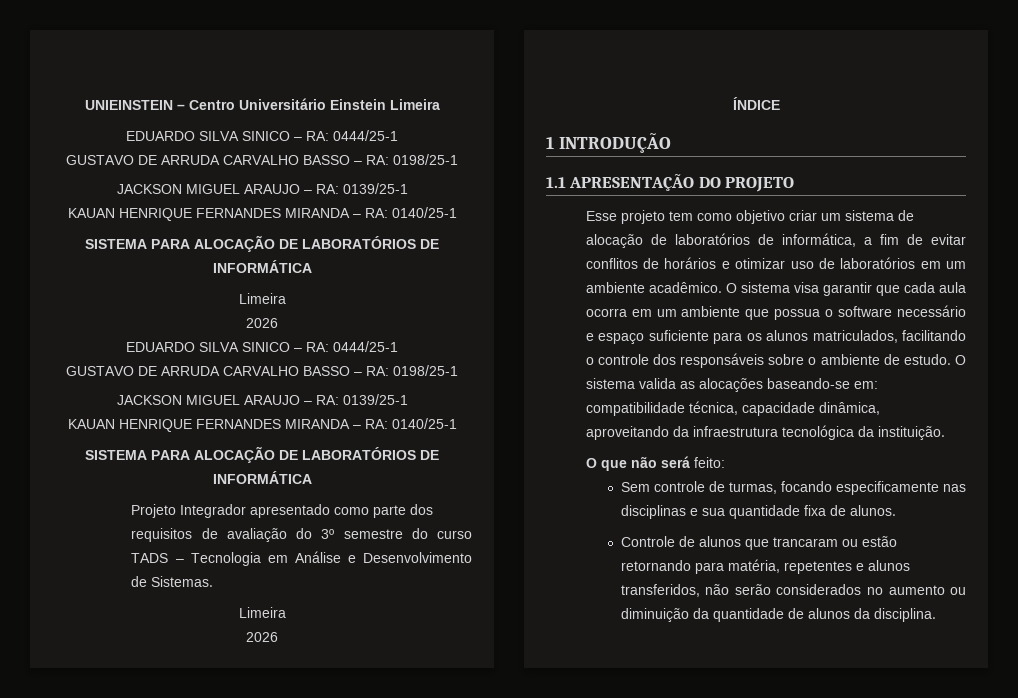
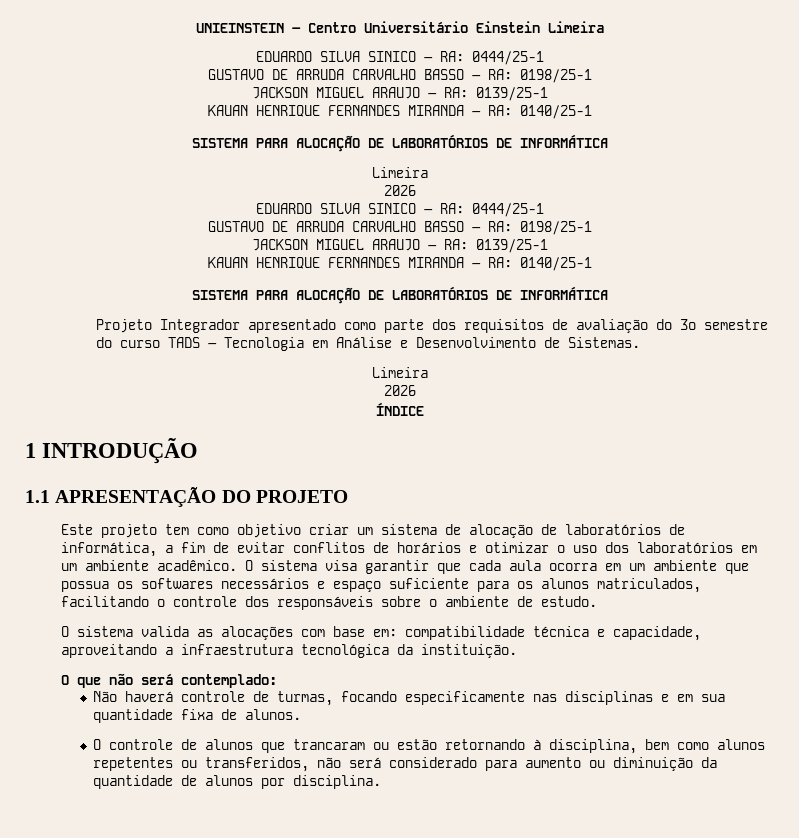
[585,211,617,221] Esse -> [60,524,93,535] Este
[790,258,835,269] uso de -> [556,542,629,553] o uso dos
[825,305,966,317] o software necessário -> [116,578,309,589] os softwares necessários
(951, 359) none -> (597, 601) //
[766,378,878,389] [585,401,880,416] [585,426,689,440] baseando-se em: compatibilidade técnica, capacidade dinâmica, aproveitando da -> [300,626,701,641] [60,644,173,658] com base em: compatibilidade técnica e capacidade, aproveitando a
[693,457,725,468] [620,482,650,492] feito: // Sem -> [180,674,277,688] [93,691,174,702] contemplado: // Não haverá
(698, 512) none -> [677,694,694,702] em
[620,536,675,547] Controle -> [93,739,174,750] O controle
[694,559,910,574] [620,584,883,597] para matéria, repetentes e alunos transferidos, não serão considerados no -> [533,739,766,754] [93,757,518,772] à disciplina, bem como alunos repetentes ou transferidos, não será considerado para
[853,608,870,619] da -> [261,778,286,789] por

